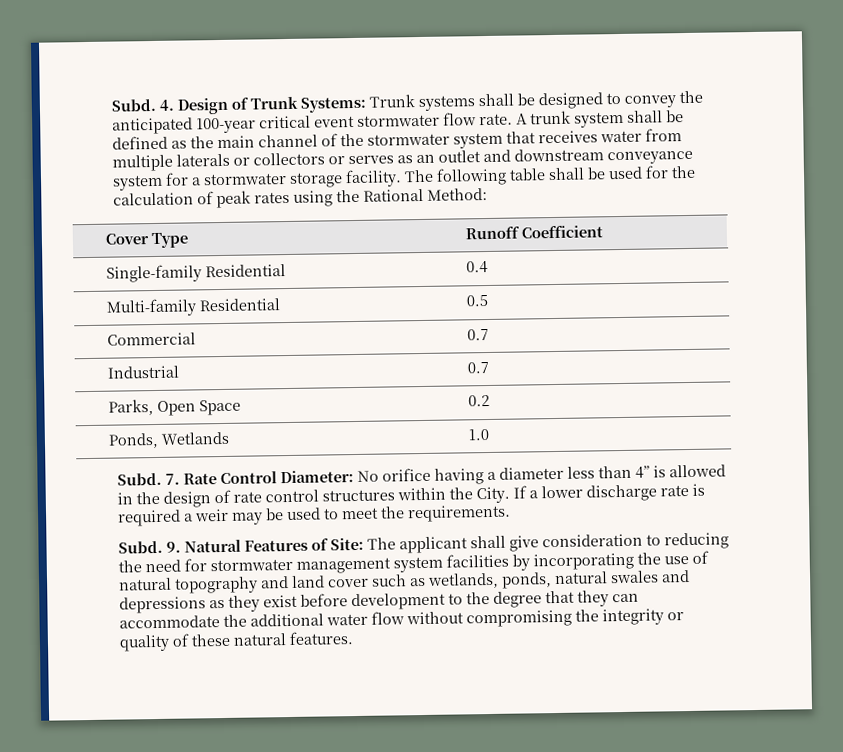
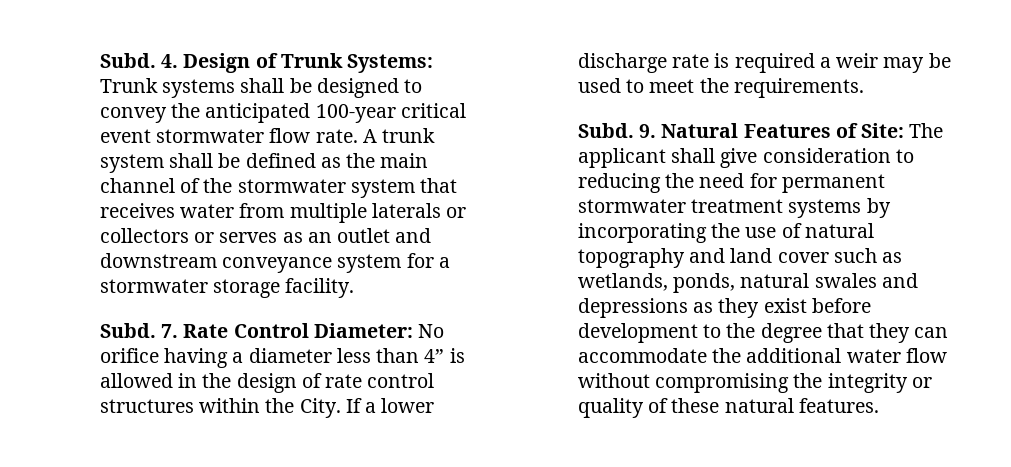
[403,165,696,186] [112,187,488,209] [105,232,190,249] [465,225,604,240] [106,264,287,283] [466,260,489,274] [106,298,281,317] [466,294,489,307] [107,332,197,346] [467,328,490,341] [107,365,180,379] [467,361,490,374] [108,399,242,416] [468,394,491,407] [108,431,230,449] [468,428,490,441] The following table shall be used for the calculation of peak rates using the Rational Method: // Cover Type | Runoff Coefficient // Single-family Residential | 0.4 // Multi-family Residential | 0.5 // Commercial | 0.7 // Industrial | 0.7 // Parks, Open Space | 0.2 // Ponds, Wetlands | 1.0 -> (355, 288) none
[209,553,509,574] stormwater management system facilities -> [781,174,885,193] [577,199,862,218] permanent stormwater treatment systems

